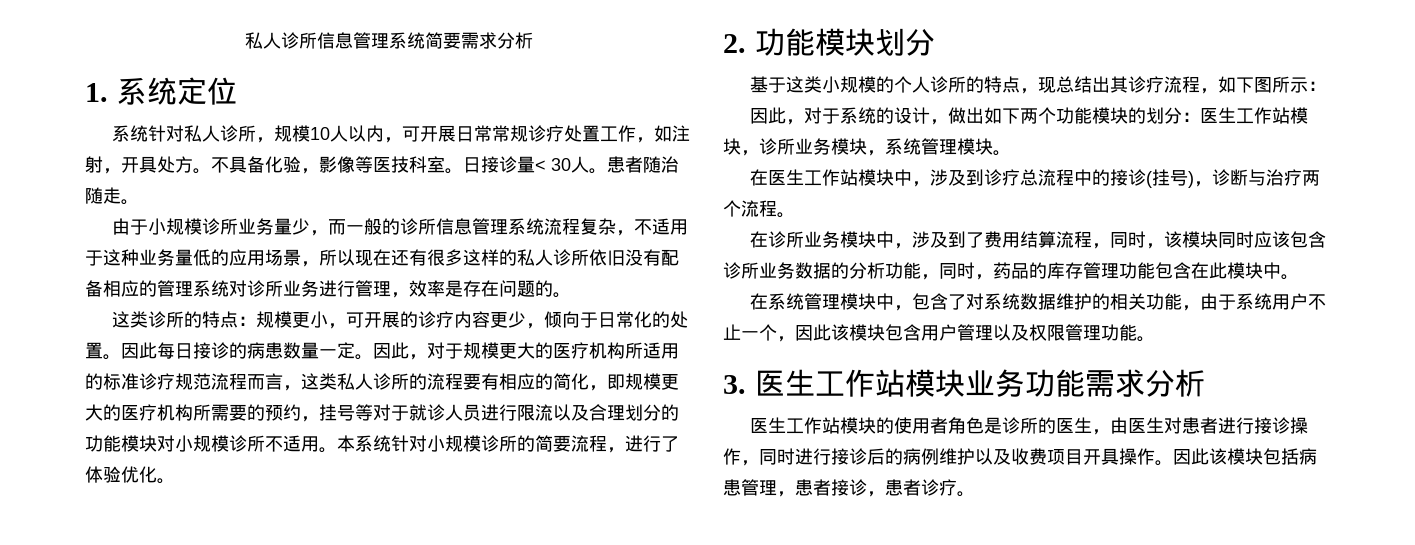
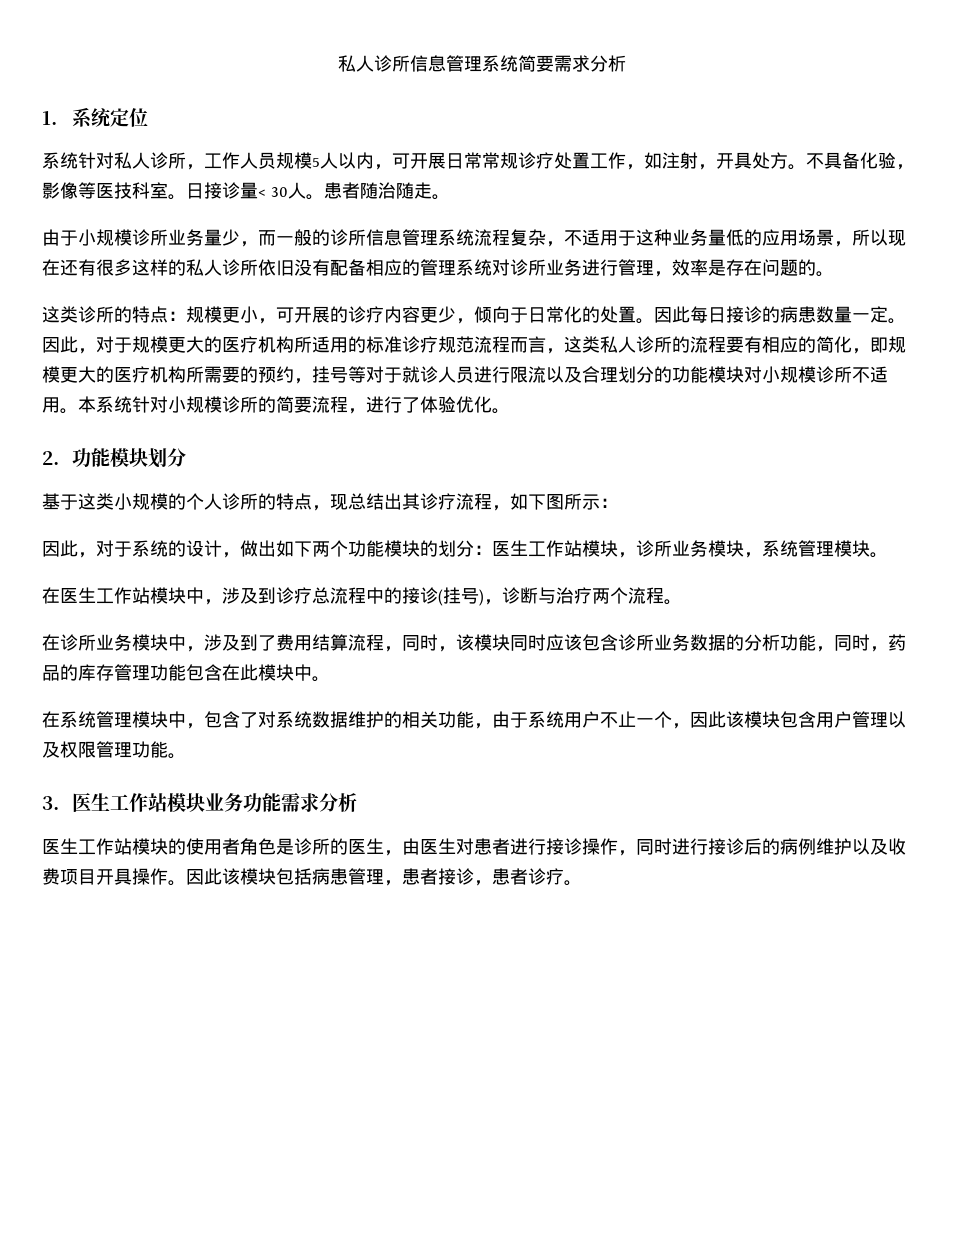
[273,125,330,142] 规模10 -> [204,152,320,169] 工作人员规模5

